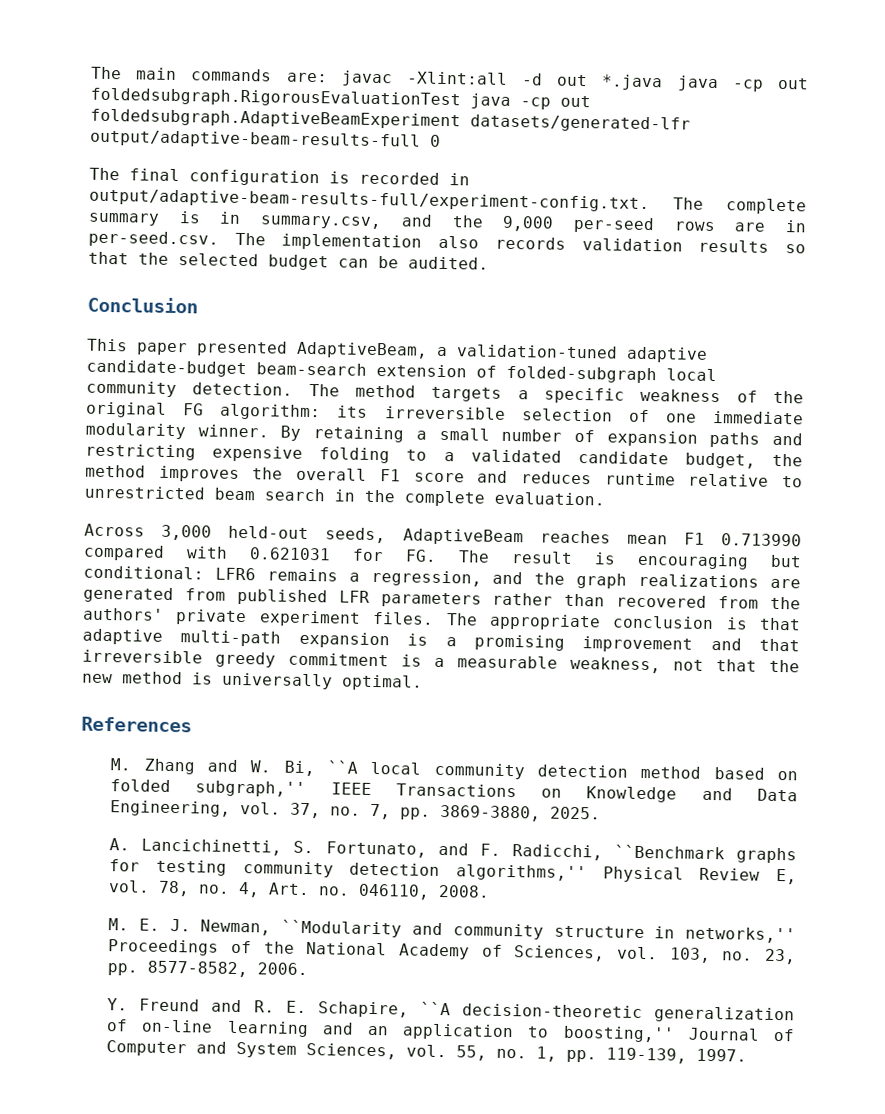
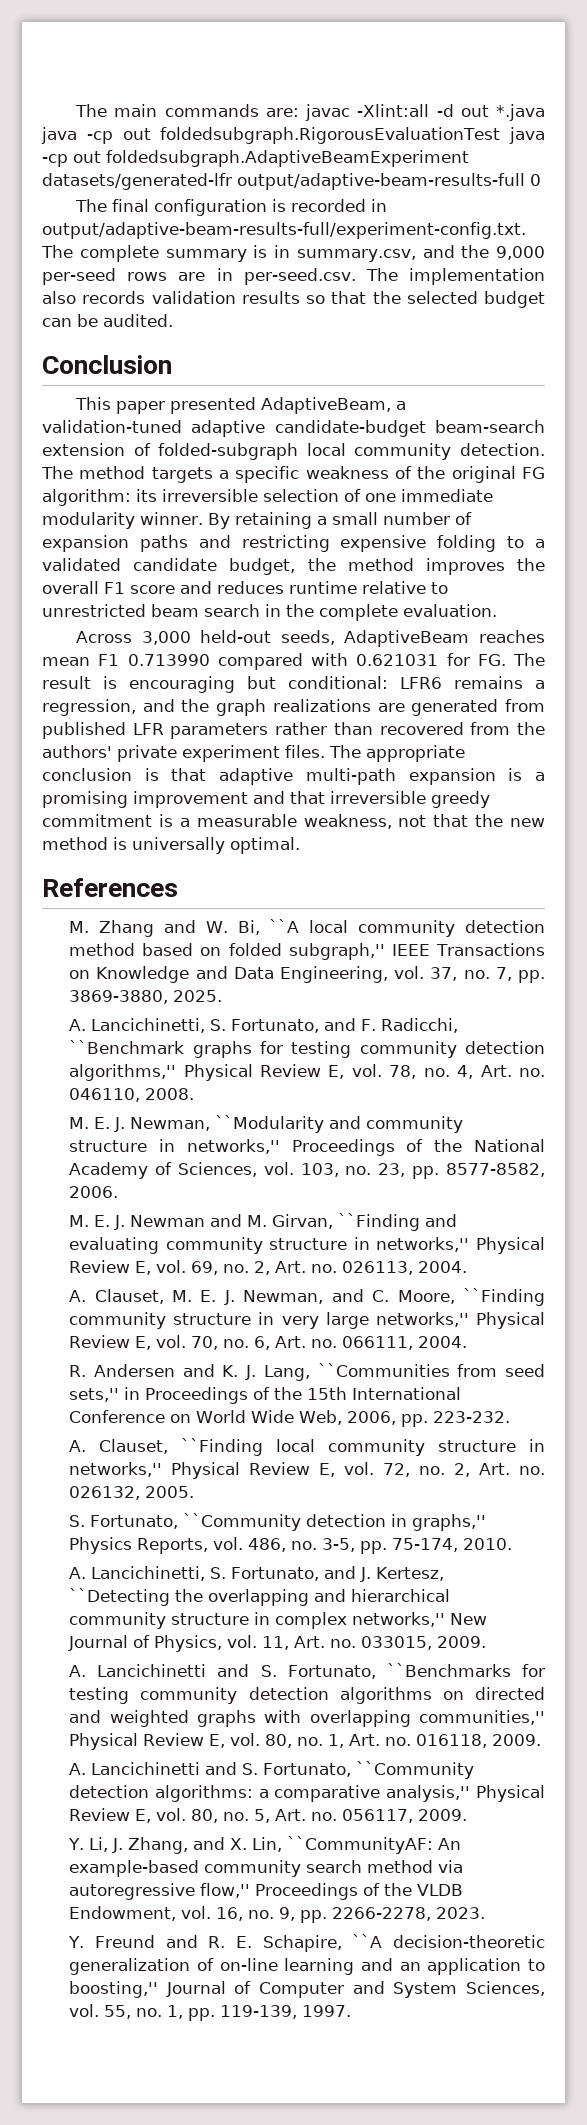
(309, 969) none -> [69,1213,458,1231] [69,1237,545,1254] [69,1260,468,1275] [69,1288,546,1306] [69,1312,545,1329] [69,1335,468,1350] [69,1363,545,1381] [69,1387,462,1404] [69,1410,511,1427] [69,1438,545,1456] [69,1462,546,1479] [69,1486,195,1500] [69,1513,487,1531] [69,1537,513,1554] [69,1566,445,1582] [69,1588,451,1606] [69,1612,488,1629] [68,1635,487,1652] [69,1663,545,1679] [69,1687,545,1704] [69,1710,545,1727] [69,1733,542,1750] [69,1761,475,1779] [69,1785,545,1802] [69,1808,468,1823] [68,1836,462,1854] [69,1860,464,1877] [69,1883,464,1900] [69,1906,486,1923] // M. E. J. Newman and M. Girvan, ``Finding and evaluating community structure in networks,'' Physical Review E, vol. 69, no. 2, Art. no. 026113, 2004. // A. Clauset, M. E. J. Newman, and C. Moore, ``Finding community structure in very large networks,'' Physical Review E, vol. 70, no. 6, Art. no. 066111, 2004. // R. Andersen and K. J. Lang, ``Communities from seed sets,'' in Proceedings of the 15th International Conference on World Wide Web, 2006, pp. 223-232. // A. Clauset, ``Finding local community structure in networks,'' Physical Review E, vol. 72, no. 2, Art. no. 026132, 2005. // S. Fortunato, ``Community detection in graphs,'' Physics Reports, vol. 486, no. 3-5, pp. 75-174, 2010. // A. Lancichinetti, S. Fortunato, and J. Kertesz, ``Detecting the overlapping and hierarchical community structure in complex networks,'' New Journal of Physics, vol. 11, Art. no. 033015, 2009. // A. Lancichinetti and S. Fortunato, ``Benchmarks for testing community detection algorithms on directed and weighted graphs with overlapping communities,'' Physical Review E, vol. 80, no. 1, Art. no. 016118, 2009. // A. Lancichinetti and S. Fortunato, ``Community detection algorithms: a comparative analysis,'' Physical Review E, vol. 80, no. 5, Art. no. 056117, 2009. // Y. Li, J. Zhang, and X. Lin, ``CommunityAF: An example-based community search method via autoregressive flow,'' Proceedings of the VLDB Endowment, vol. 16, no. 9, pp. 2266-2278, 2023.

